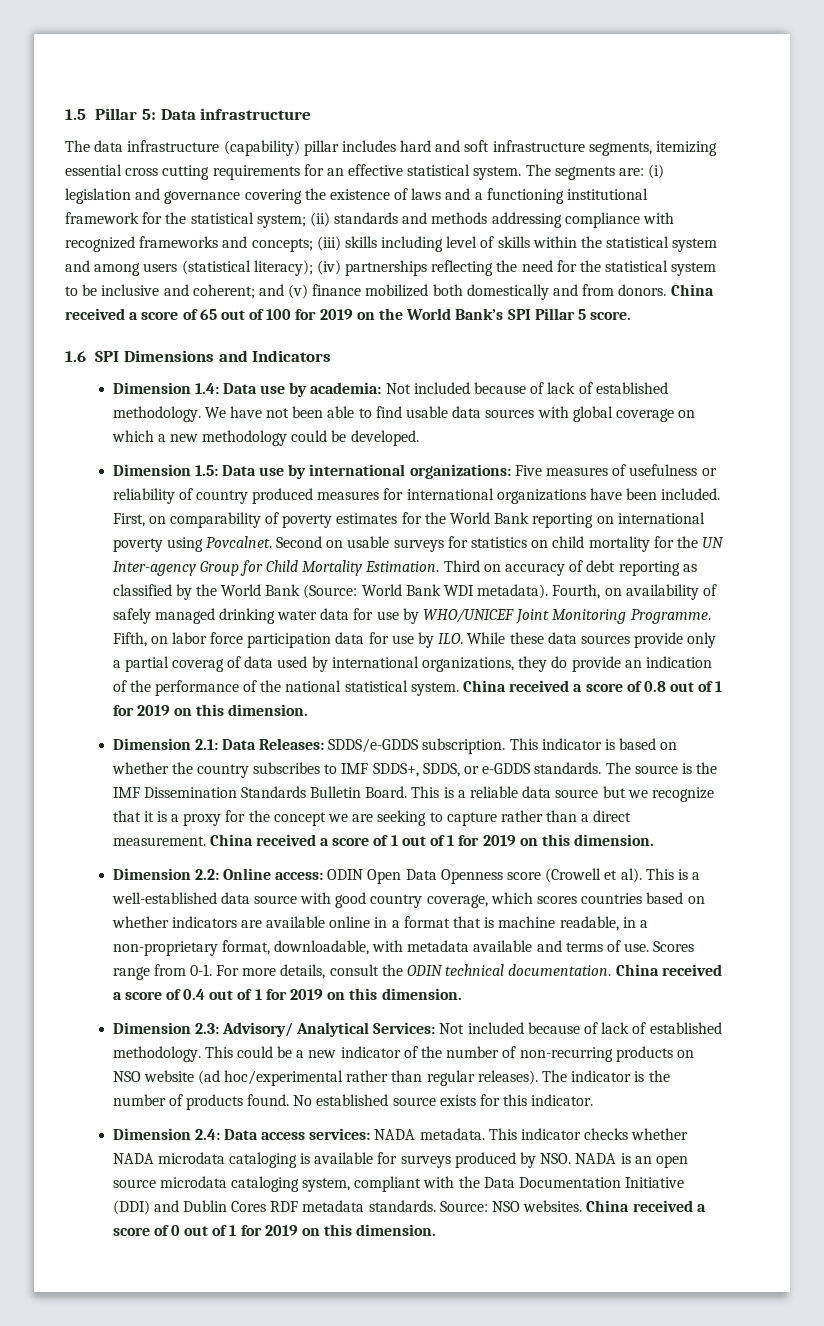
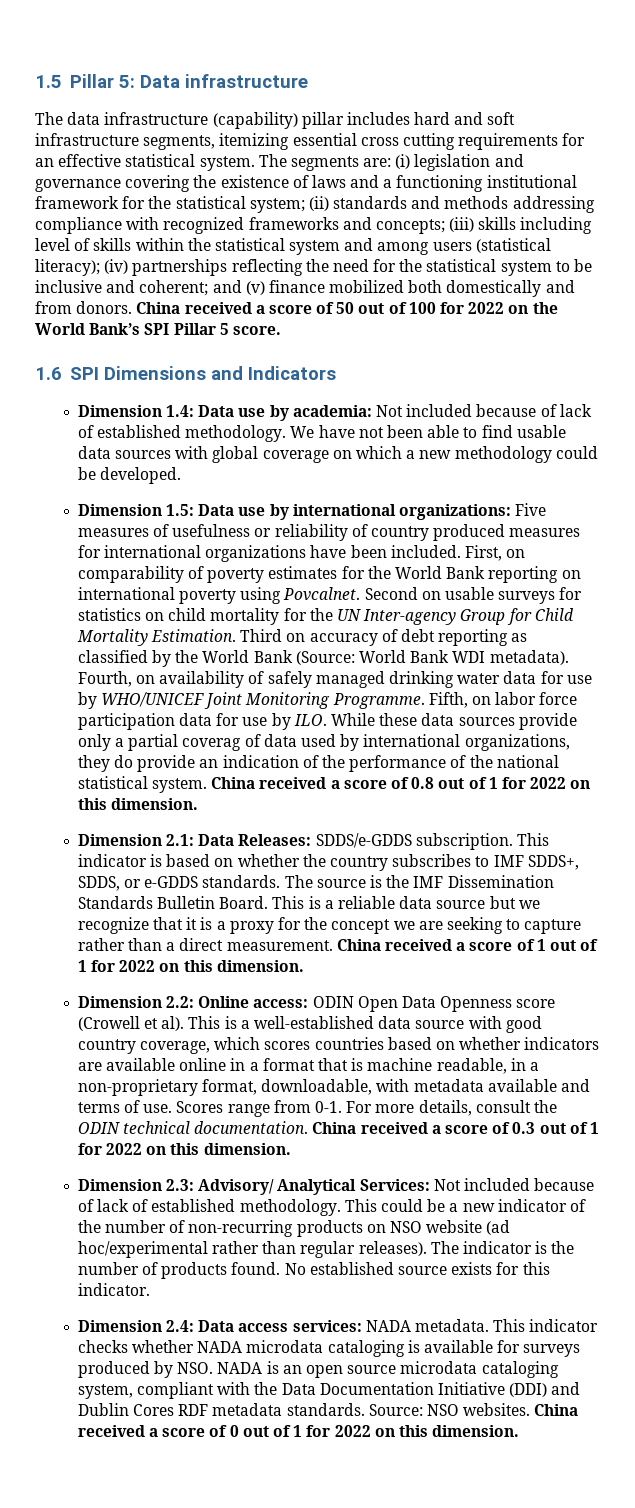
[199,309,217,320] 65 -> [336,302,355,314] 50
[319,309,353,320] 2019 -> [468,302,505,314] 2022
[136,705,170,716] 2019 -> [530,777,567,789] 2022
[482,835,516,846] 2019 -> [119,960,156,972] 2022
[183,989,324,1000] 0.4 out of 1 for 2019 -> [512,1122,599,1134] [77,1143,143,1155] 0.3 out of 1 for 2022
[264,1225,298,1236] 2019 -> [334,1425,371,1437] 2022

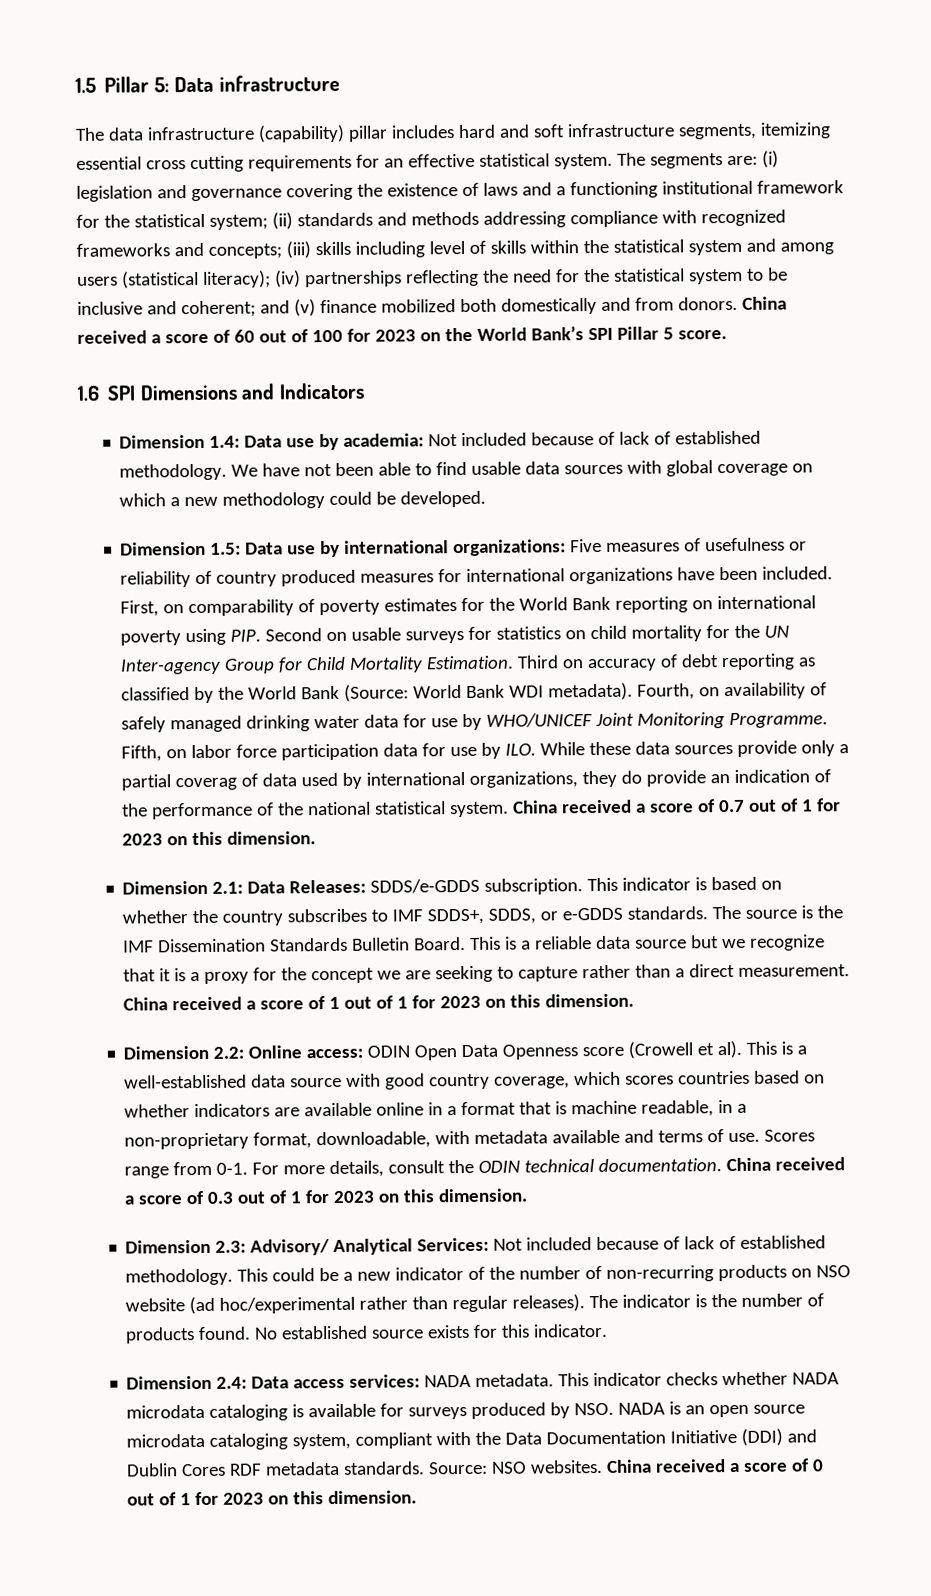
[336,302,355,314] 50 -> [233,329,255,343] 60
[468,302,505,314] 2022 -> [374,329,416,342] 2023
[283,587,361,601] Povcalnet. -> [230,629,262,642] PIP.
[411,777,567,789] 0.8 out of 1 for 2022 -> [719,798,842,813] [122,833,164,846] 0.7 out of 1 for 2023
[119,960,156,972] 2022 -> [440,995,482,1009] 2023
[106,1143,143,1155] 2022 -> [333,1190,376,1203] 2023
[334,1425,371,1437] 2022 -> [223,1492,265,1505] 2023

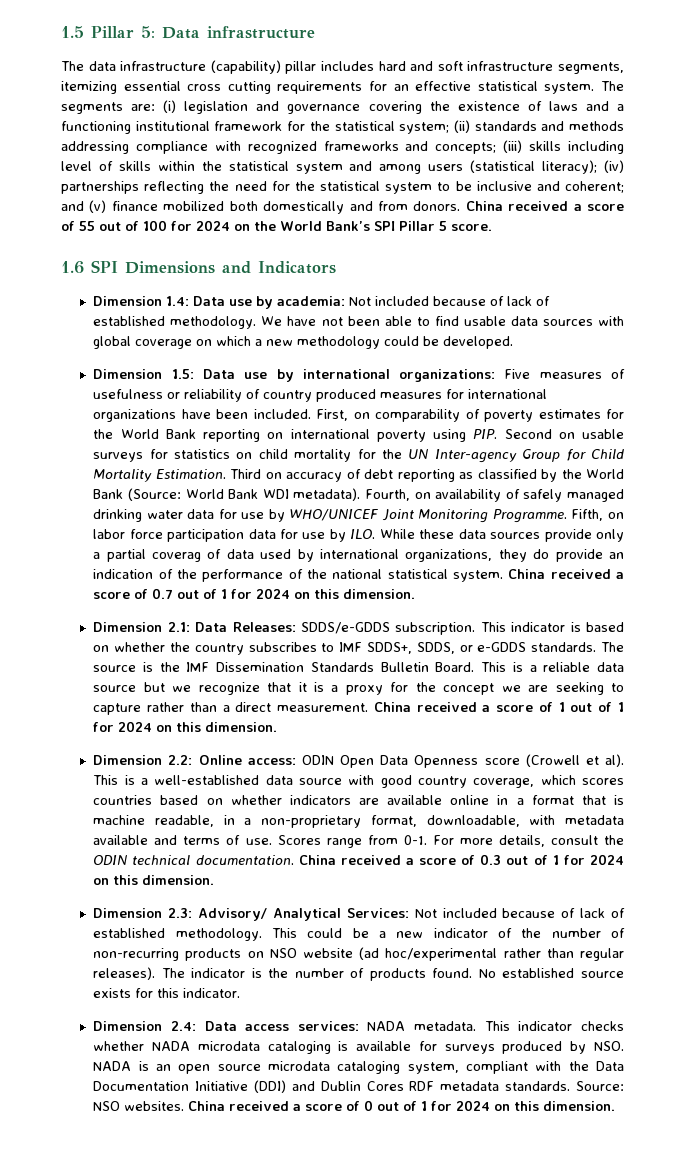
[233,329,255,343] 60 -> [79,221,95,231] 55
[374,329,416,342] 2023 -> [196,220,230,231] 2024
[122,833,164,846] 2023 -> [256,588,291,599] 2024
[440,995,482,1009] 2023 -> [118,721,153,732] 2024
[333,1190,376,1203] 2023 -> [589,854,624,865] 2024
[223,1492,265,1505] 2023 -> [456,1100,491,1111] 2024

